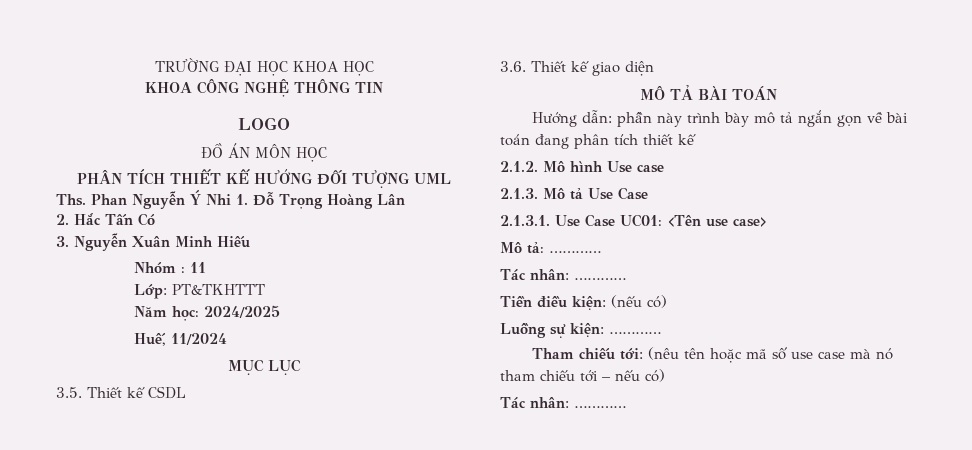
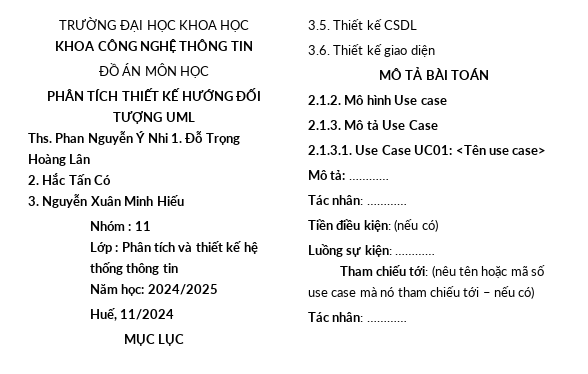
[238,117,290,130] // LOGO -> (253, 46) none
[133,284,265,299] Lớp: PT&TKHTTT -> [89,241,258,254] [89,262,178,275] Lớp : Phân tích và thiết kế hệ thống thông tin
[531,110,908,127] [500,134,696,149] // Hướng dẫn: phần này trình bày mô tả ngắn gọn về bài toán đang phân tích thiết kế -> (490, 74) none

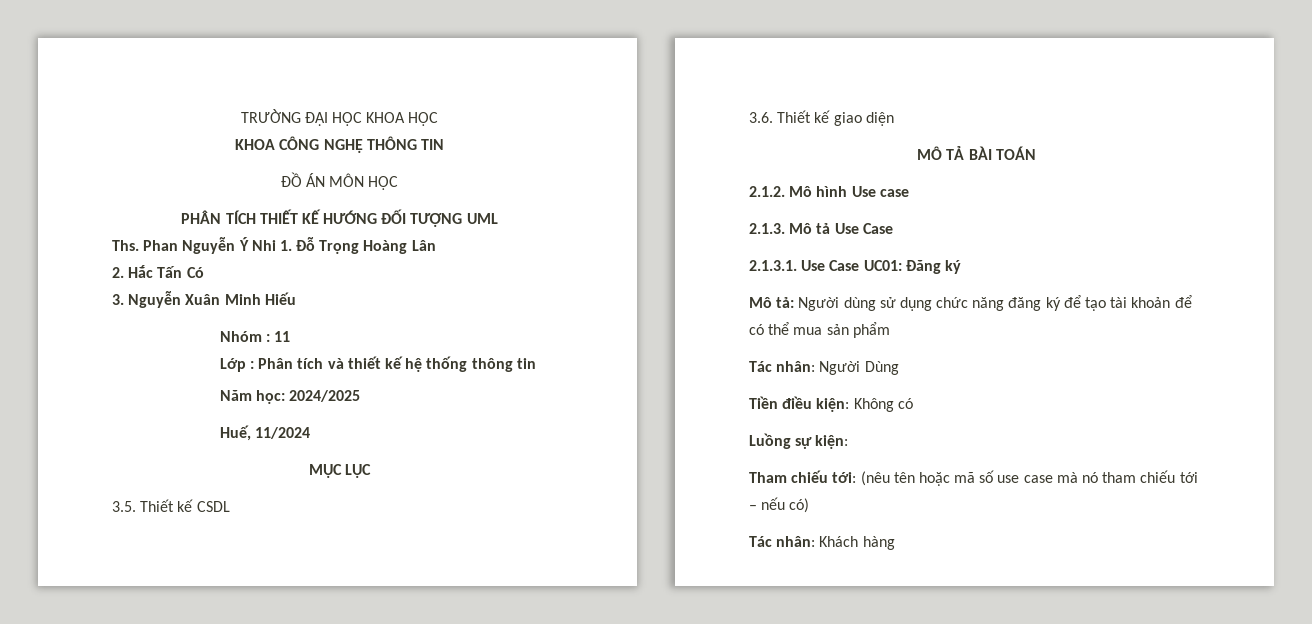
[455,145,547,155] <Tên use case> -> [905,260,961,274] Đăng ký
[348,179,389,180] [308,195,407,205] ………… // Tác nhân: ………… -> [798,295,1192,311] [749,322,890,338] [749,361,899,375] Người dùng sử dụng chức năng đăng ký để tạo tài khoản để có thể mua sản phẩm // Tác nhân: Người Dùng
[394,219,438,232] (nếu có) -> [853,398,913,412] Không có
[395,254,436,255] ………… -> (849, 442) none
[366,321,407,322] ………… -> [819,536,895,550] Khách hàng

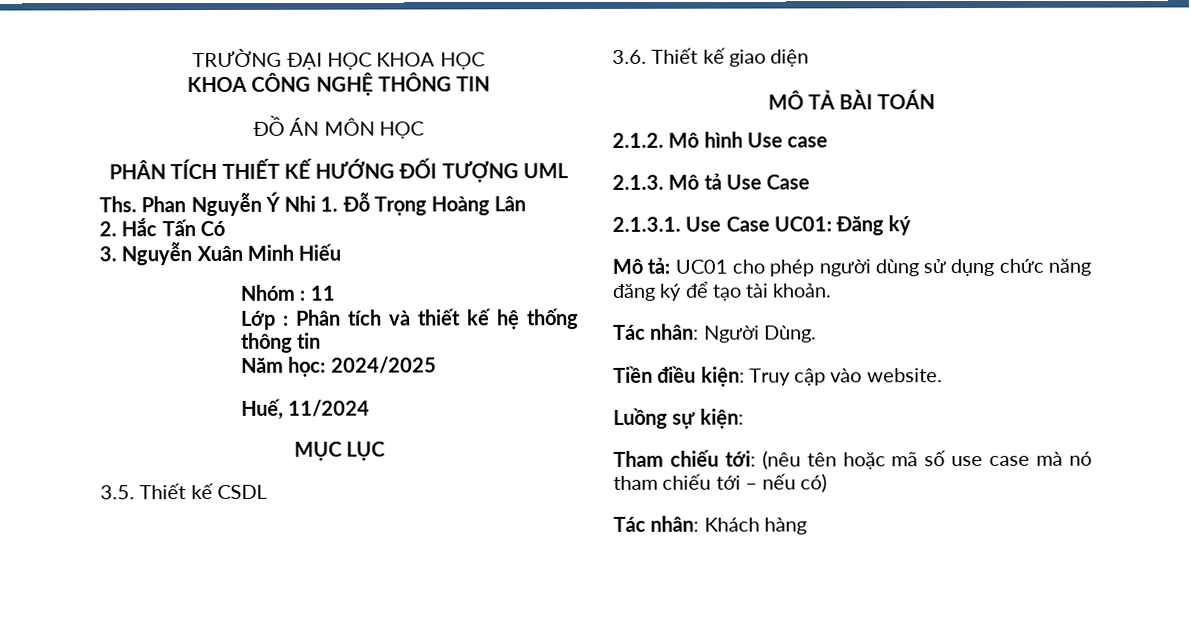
[798,297,840,311] Người -> [674,259,871,277] UC01 cho phép người
[1131,295,1192,308] [749,322,890,338] khoản để có thể mua sản phẩm -> [772,283,832,298] khoản.
[864,361,899,375] Dùng -> [763,325,817,343] Dùng.
[853,398,913,412] Không có -> [748,368,943,386] Truy cập vào website.

